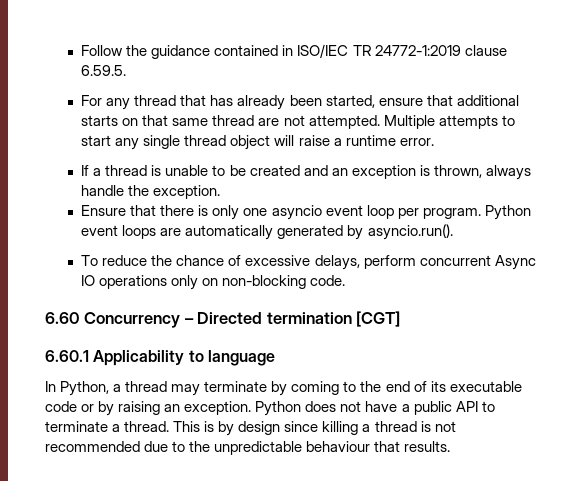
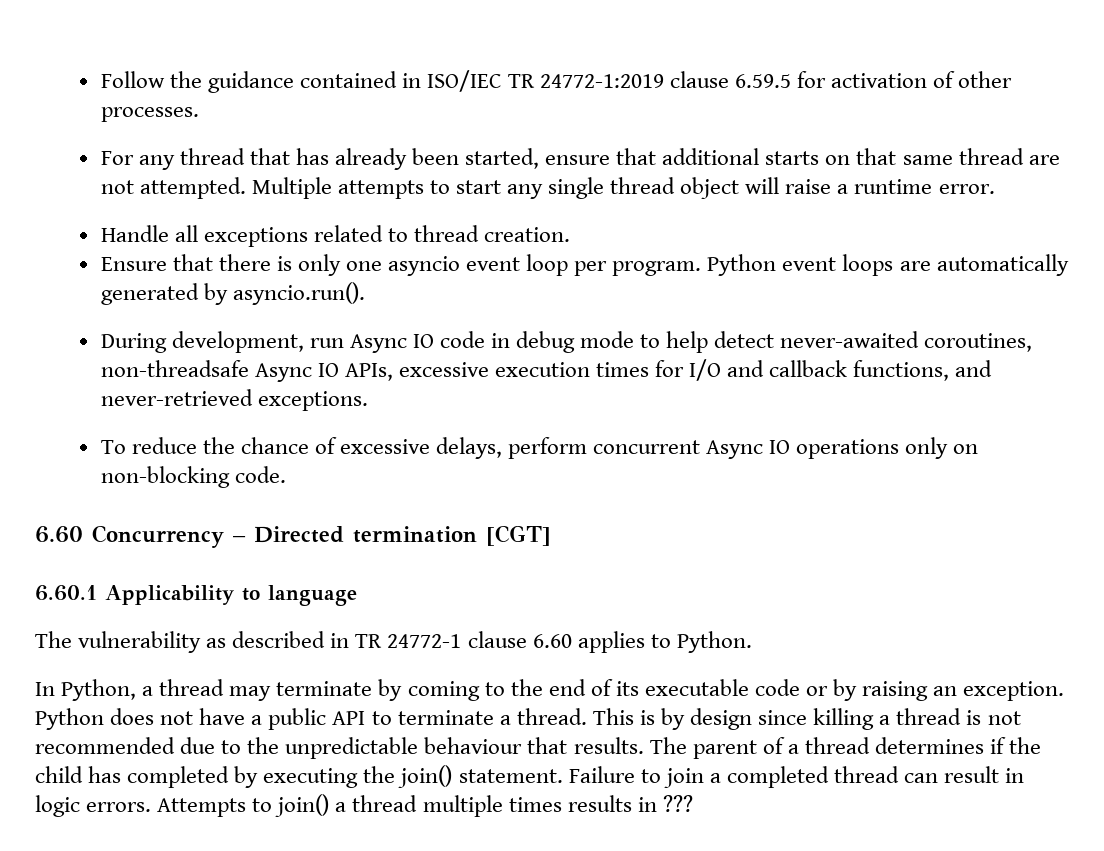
[81,65,127,76] 6.59.5. -> [735,71,1013,88] [100,107,199,122] 6.59.5 for activation of other processes.
[81,165,531,180] [81,185,221,199] If a thread is unable to be created and an exception is thrown, always handle the exception. -> [100,225,570,247] Handle all exceptions related to thread creation.
(453, 232) none -> [100,331,1033,353] [100,359,993,382] [100,389,368,411] // During development, run Async IO code in debug mode to help detect never-awaited coroutines, non-threadsafe Async IO APIs, excessive execution times for I/O and callback functions, and never-retrieved exceptions.
(275, 358) none -> [35,631,752,653] // The vulnerability as described in TR 24772-1 clause 6.60 applies to Python.
(451, 446) none -> [649,737,1042,759] [35,765,1025,788] [35,794,693,817] The parent of a thread determines if the child has completed by executing the join() statement. Failure to join a completed thread can result in logic errors. Attempts to join() a thread multiple times results in ???

